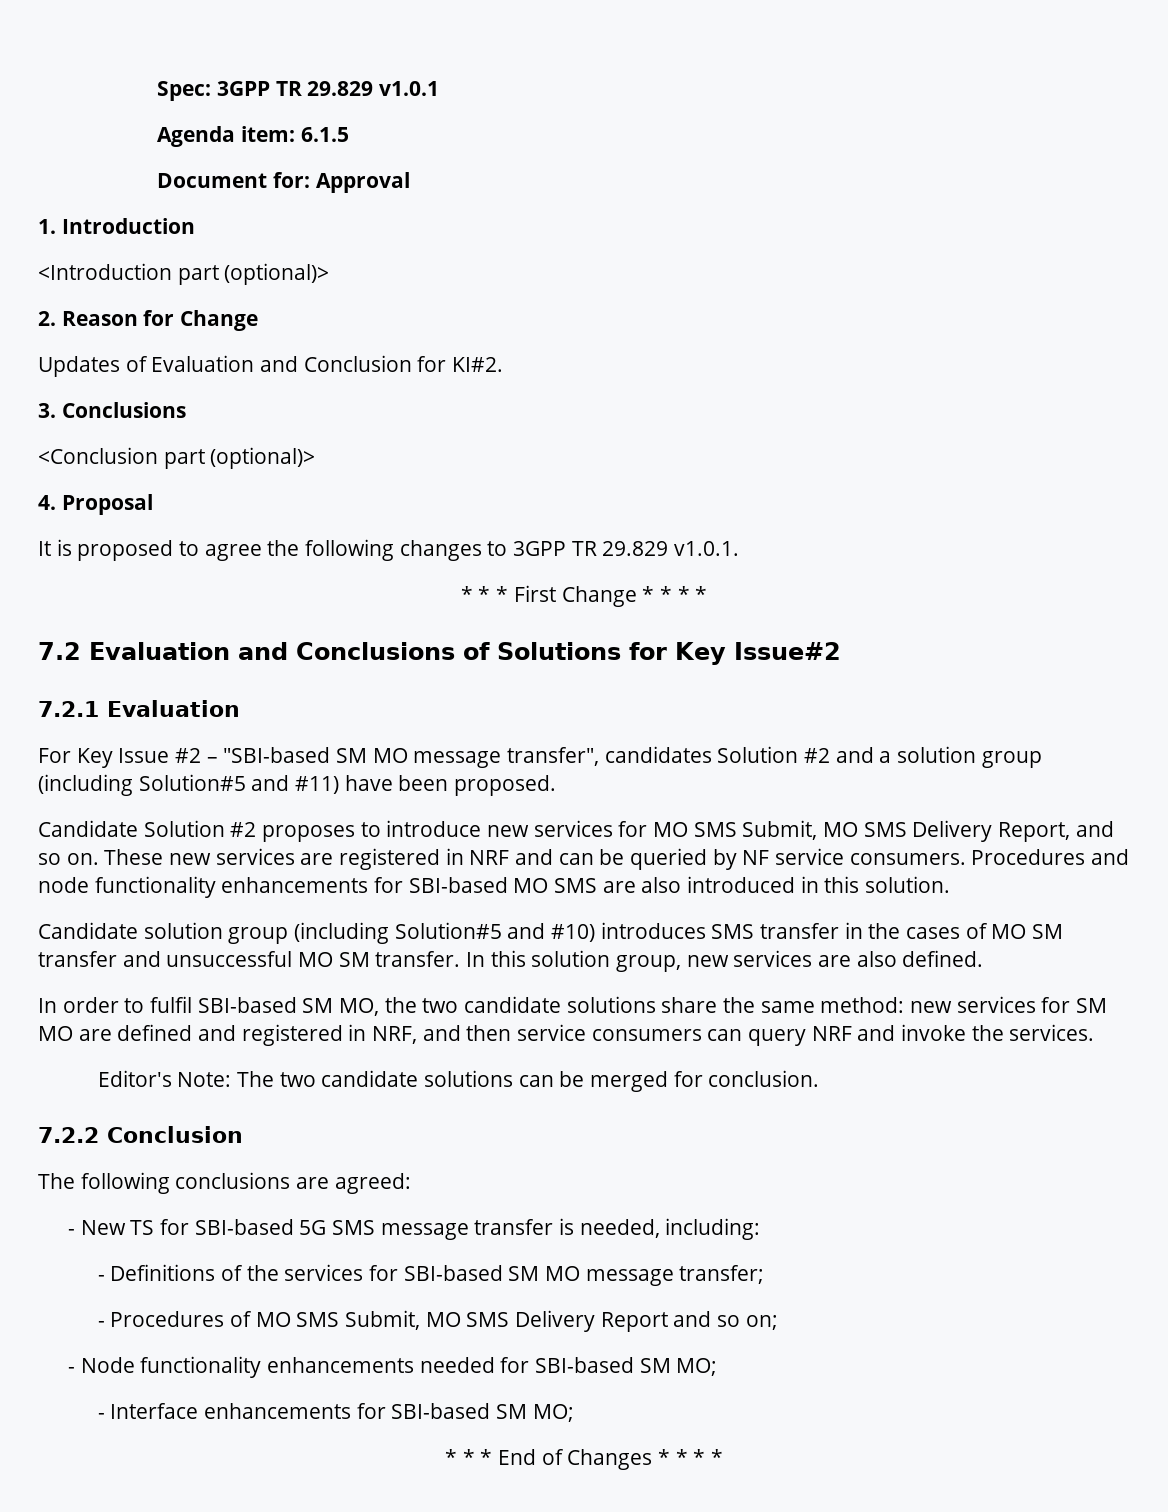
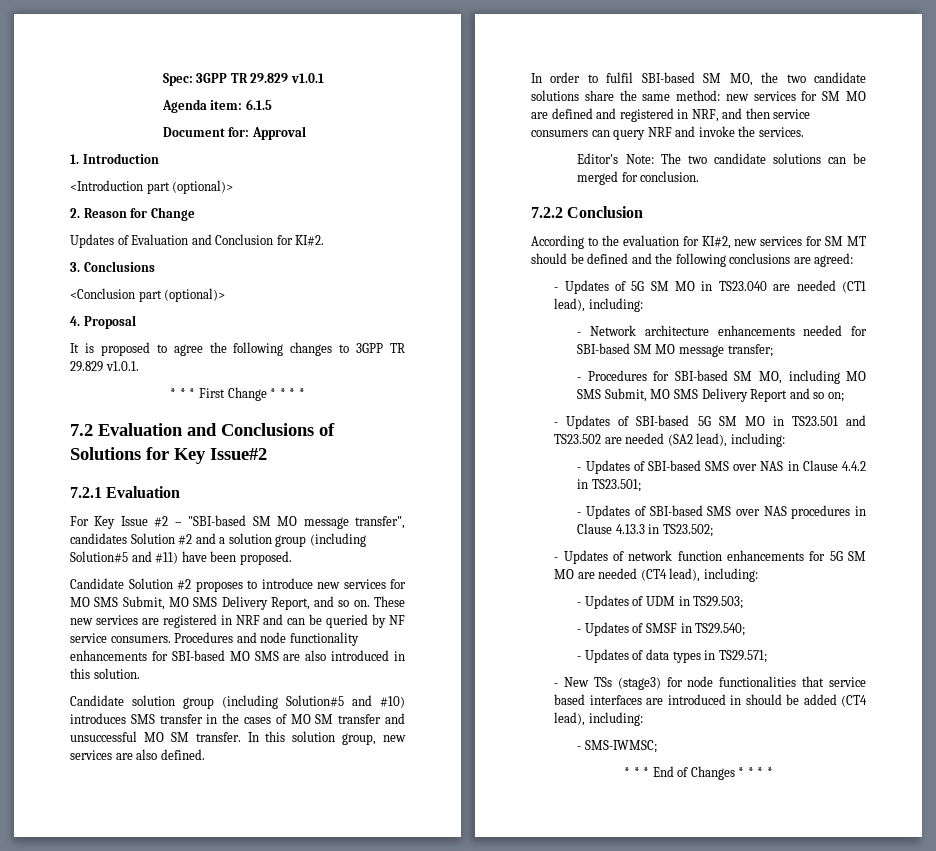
[38,1173,75,1189] The -> [531,235,866,249] [531,253,673,264] According to the evaluation for KI#2, new services for SM MT should be defined and the
[80,1218,761,1240] [97,1264,364,1281] New TS for SBI-based 5G SMS message transfer is needed, including: // - Definitions of the services -> [564,280,866,294] [554,298,643,312] [577,325,843,336] Updates of 5G SM MO in TS23.040 are needed (CT1 lead), including: // - Network architecture enhancements needed
[230,1311,253,1327] of -> [653,370,840,384] for SBI-based SM MO, including
[80,1356,718,1378] [97,1403,574,1422] Node functionality enhancements needed for SBI-based SM MO; // - Interface enhancements for SBI-based SM MO; -> [566,415,866,429] [554,433,785,447] [577,460,866,474] [577,479,641,492] [577,505,866,519] [577,523,713,537] [554,550,866,564] [554,568,758,582] [577,595,744,609] [577,622,746,636] [577,649,767,663] [554,676,866,690] [554,694,867,707] [554,712,643,726] [577,740,657,753] Updates of SBI-based 5G SM MO in TS23.501 and TS23.502 are needed (SA2 lead), including: // - Updates of SBI-based SMS over NAS in Clause 4.4.2 in TS23.501; // - Updates of SBI-based SMS over NAS procedures in Clause 4.13.3 in TS23.502; // - Updates of network function enhancements for 5G SM MO are needed (CT4 lead), including: // - Updates of UDM in TS29.503; // - Updates of SMSF in TS29.540; // - Updates of data types in TS29.571; // - New TSs (stage3) for node functionalities that service based interfaces are introduced in should be added (CT4 lead), including: // - SMS-IWMSC;

